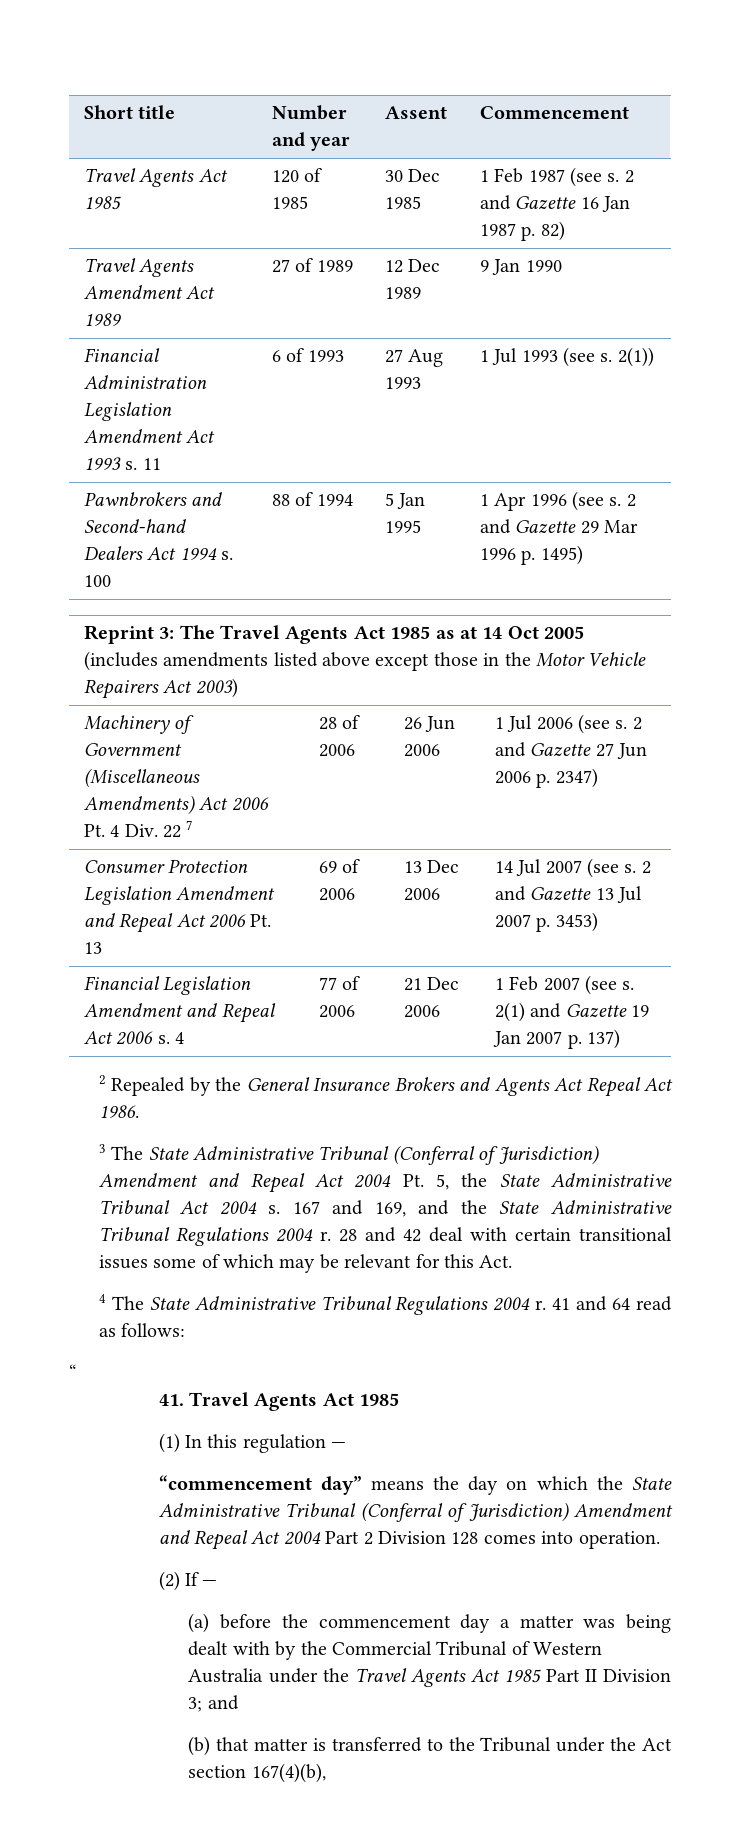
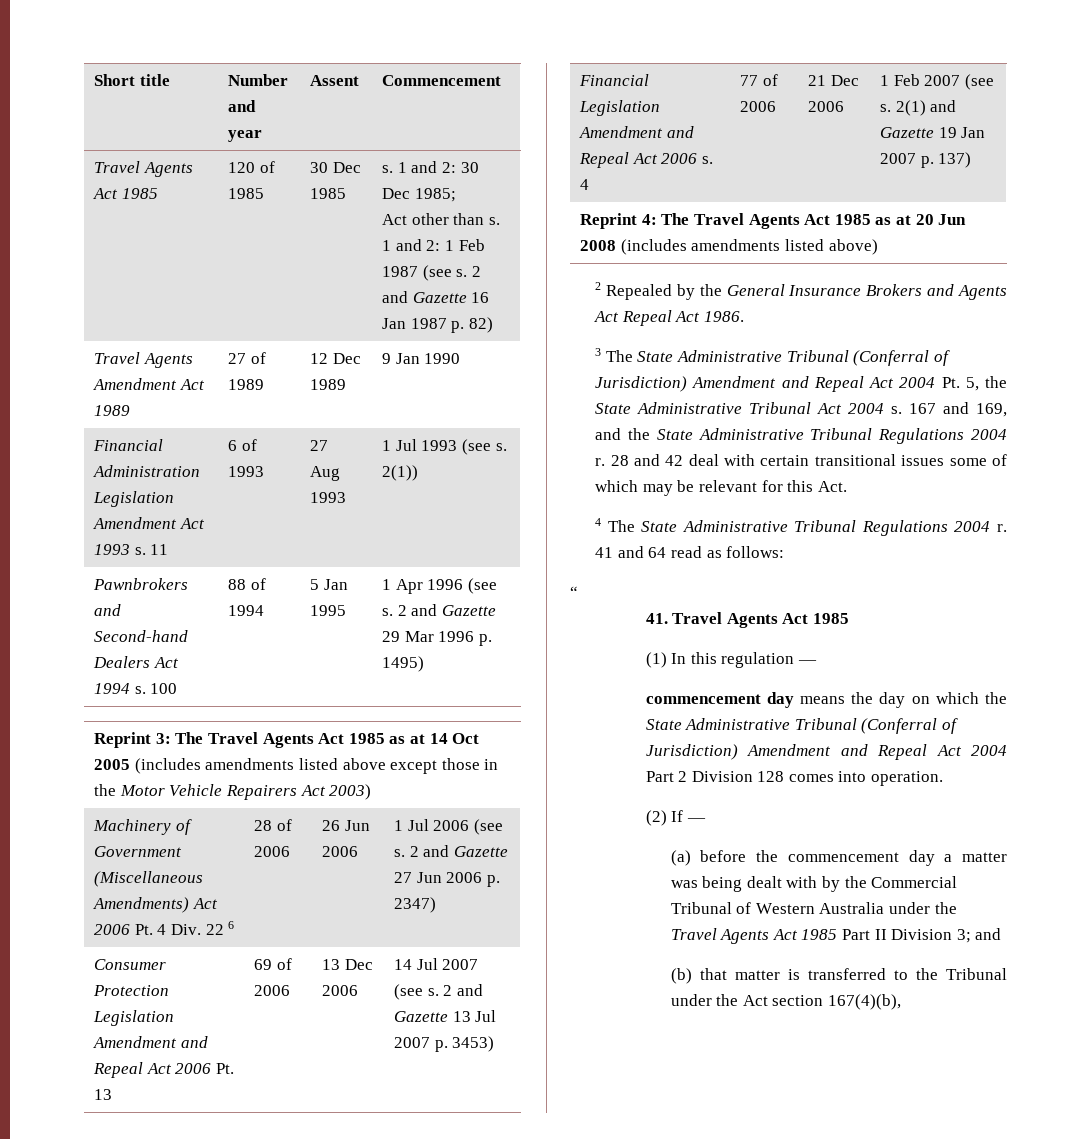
(421, 202) none -> [382,161,479,173] [382,188,456,202] [382,213,501,225] [382,239,441,251] s. 1 and 2: 30 Dec 1985; // Act other than s. 1 and 2:
[186,820,194,830] 7 -> [228,921,235,929] 6
(620, 1039) none -> [580,213,967,229] [580,239,878,255] // Reprint 4: The Travel Agents Act 1985 as at 20 Jun 2008 (includes amendments listed above)
[158,1475,362,1495] “commencement day” -> [645,692,794,708] commencement day

